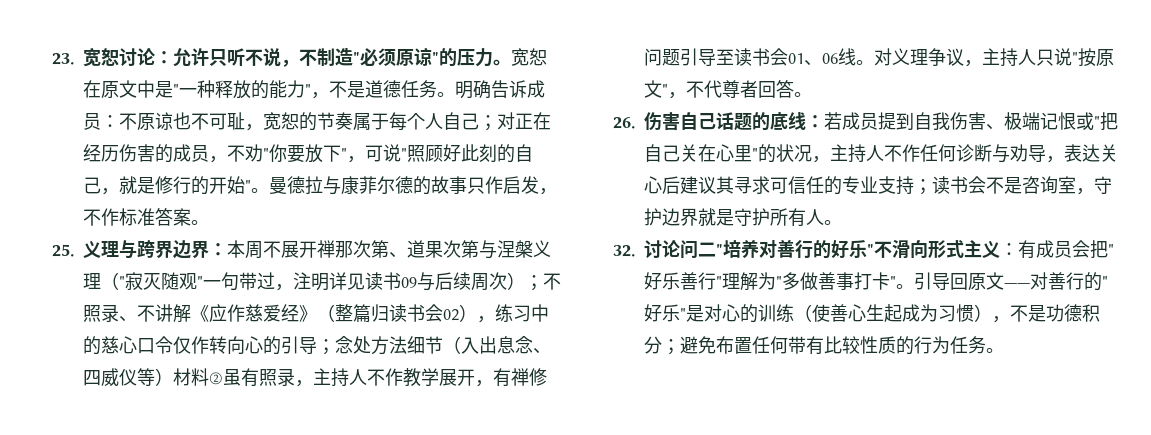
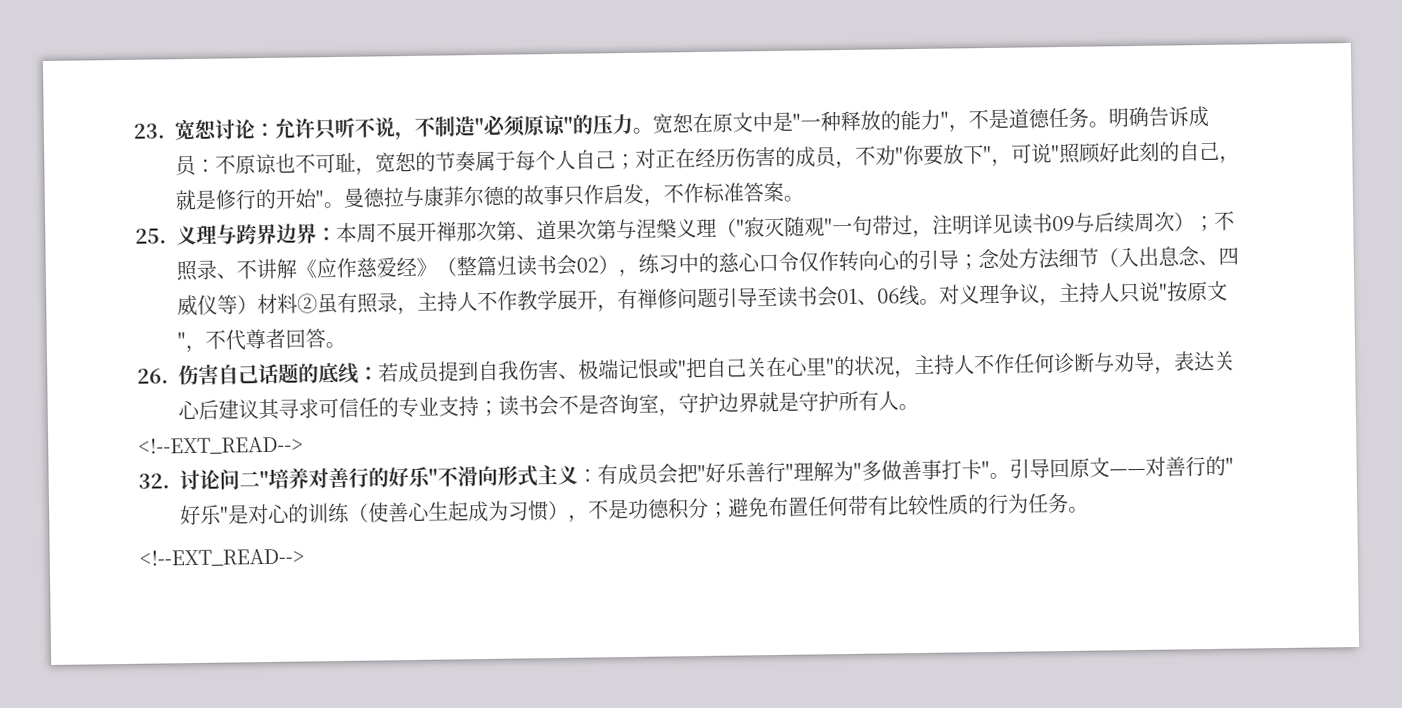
(842, 222) none -> [138,436,304,455] // <!--EXT_READ-->
(1004, 350) none -> [139,548,305,567] // <!--EXT_READ-->

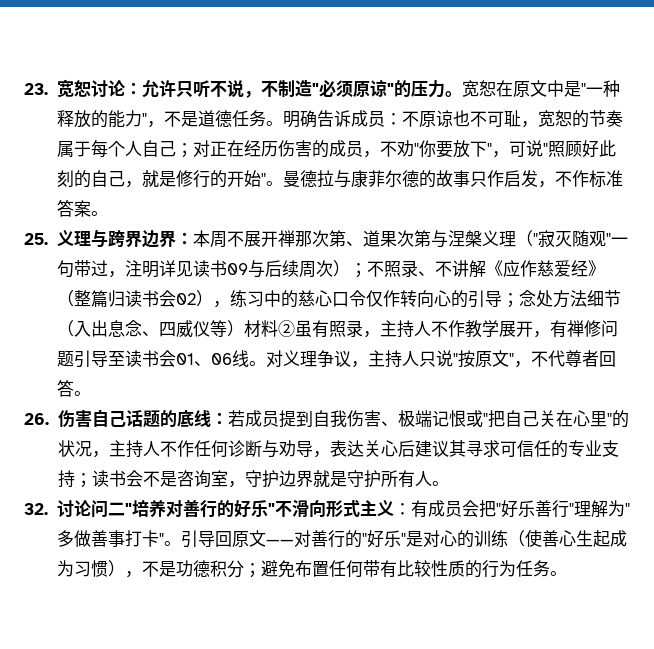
[138,436,304,455] // <!--EXT_READ--> -> (449, 483) none
[139,548,305,567] // <!--EXT_READ--> -> (567, 573) none

